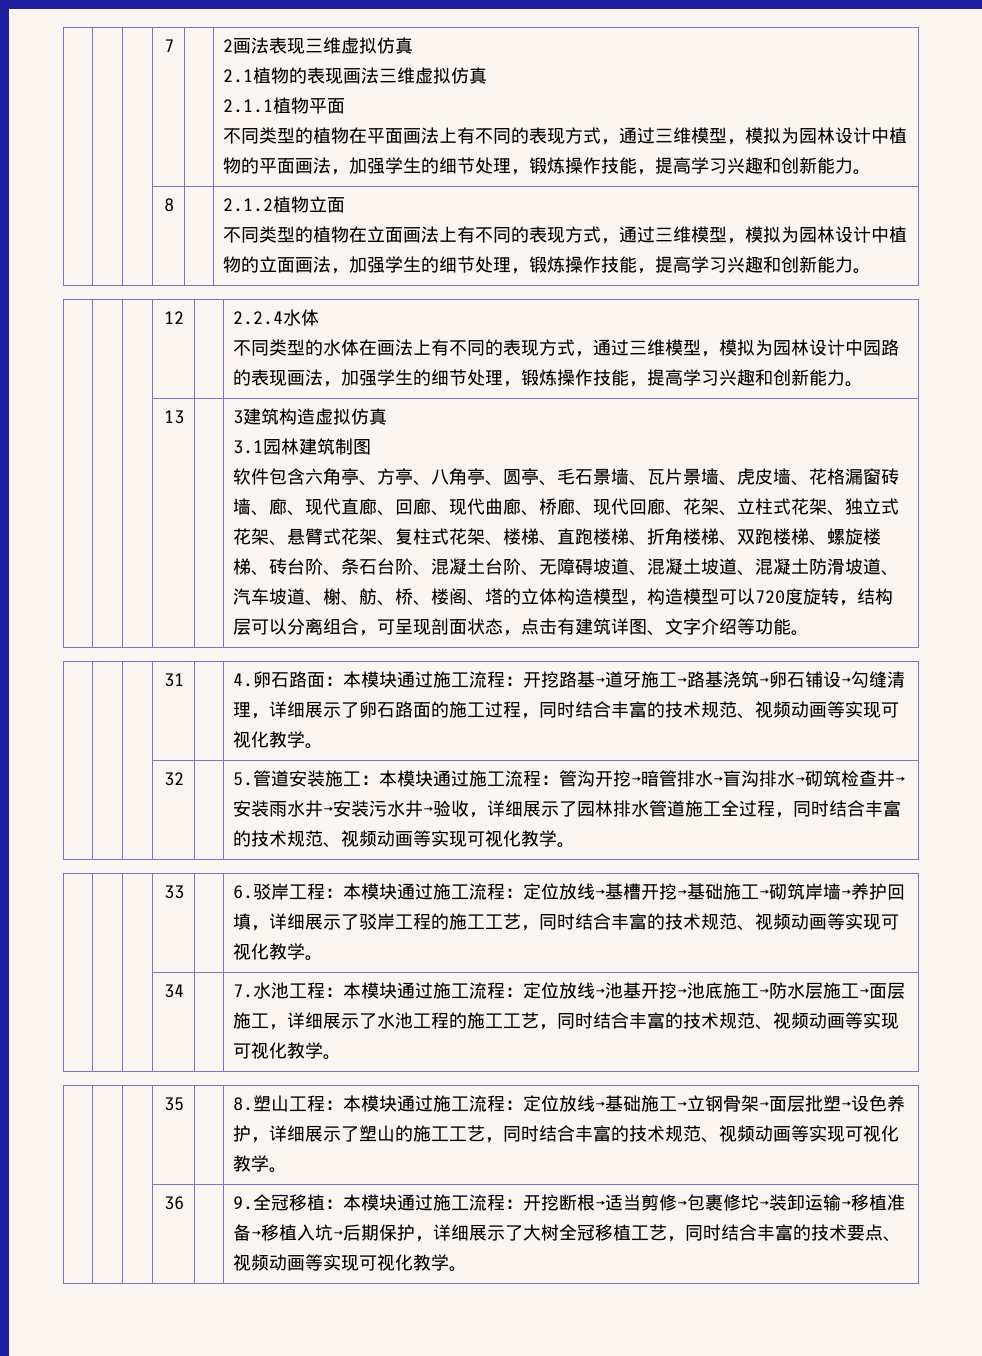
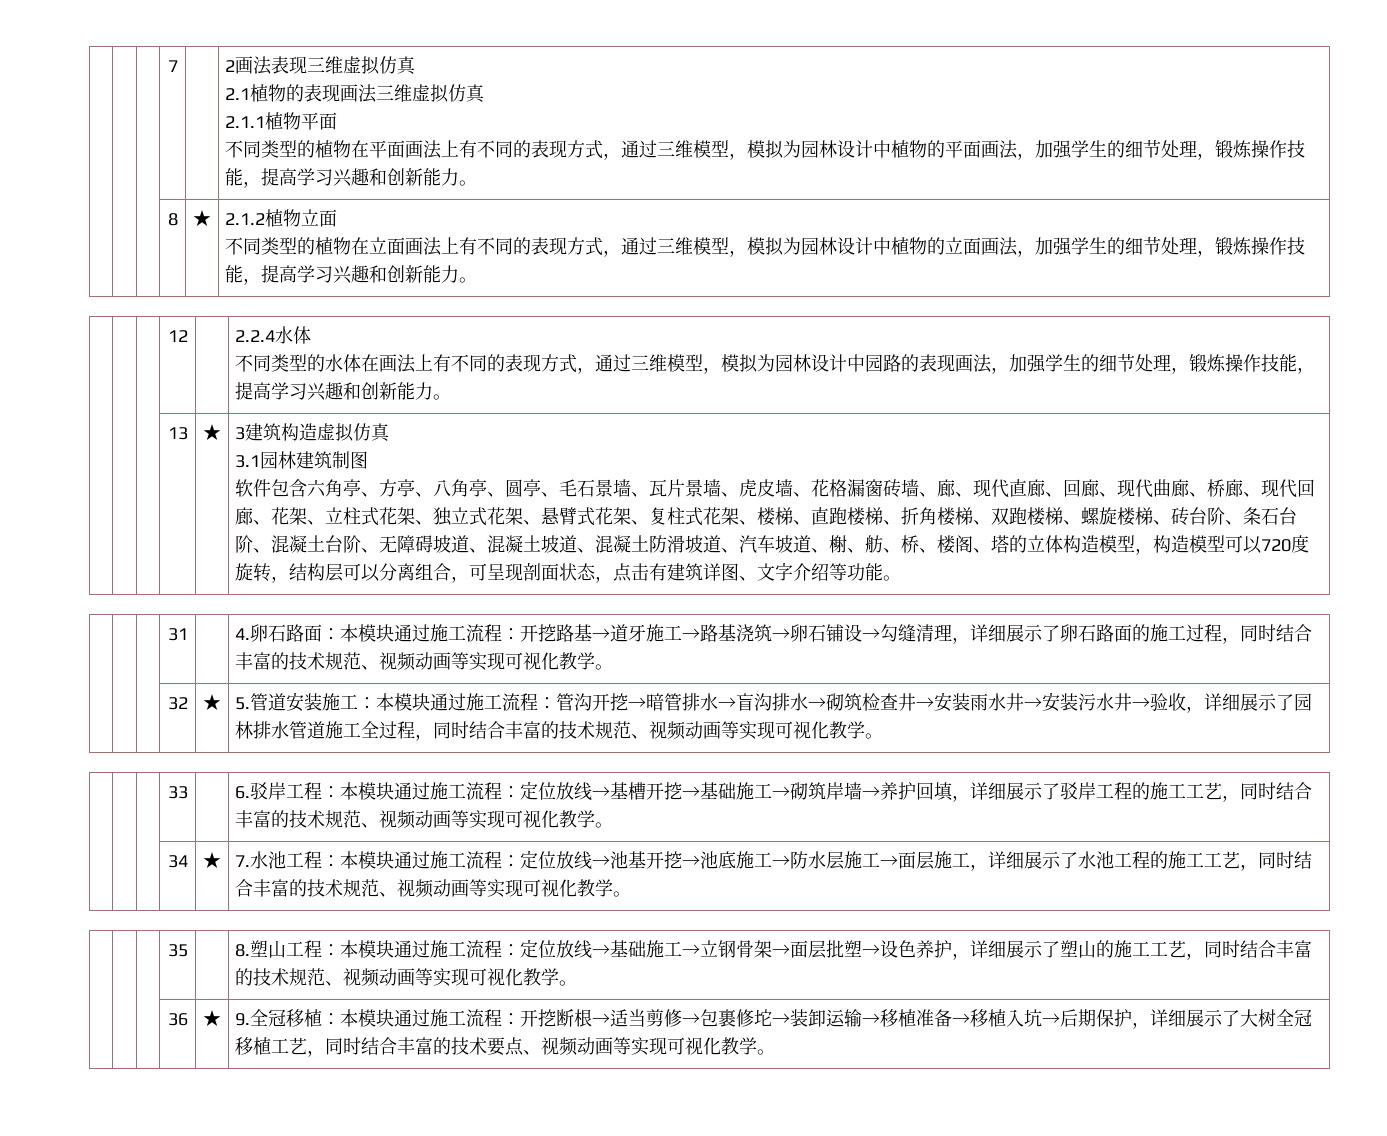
(174, 205) none -> [193,210,211,226] ★
(184, 417) none -> [203,424,221,440] ★
(184, 779) none -> [203,694,221,710] ★
(184, 991) none -> [203,852,221,868] ★
(184, 1203) none -> [203,1010,221,1026] ★

